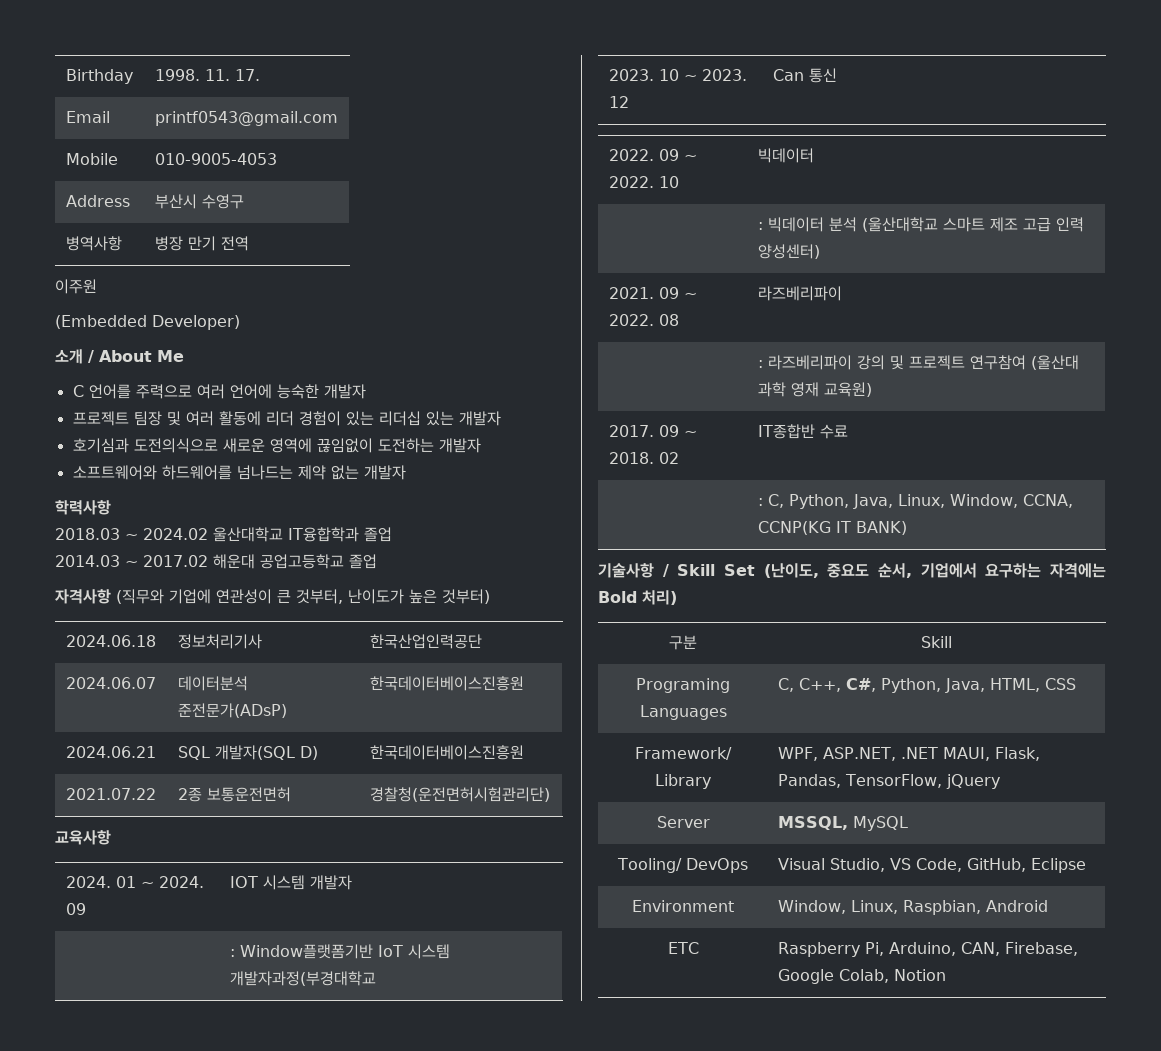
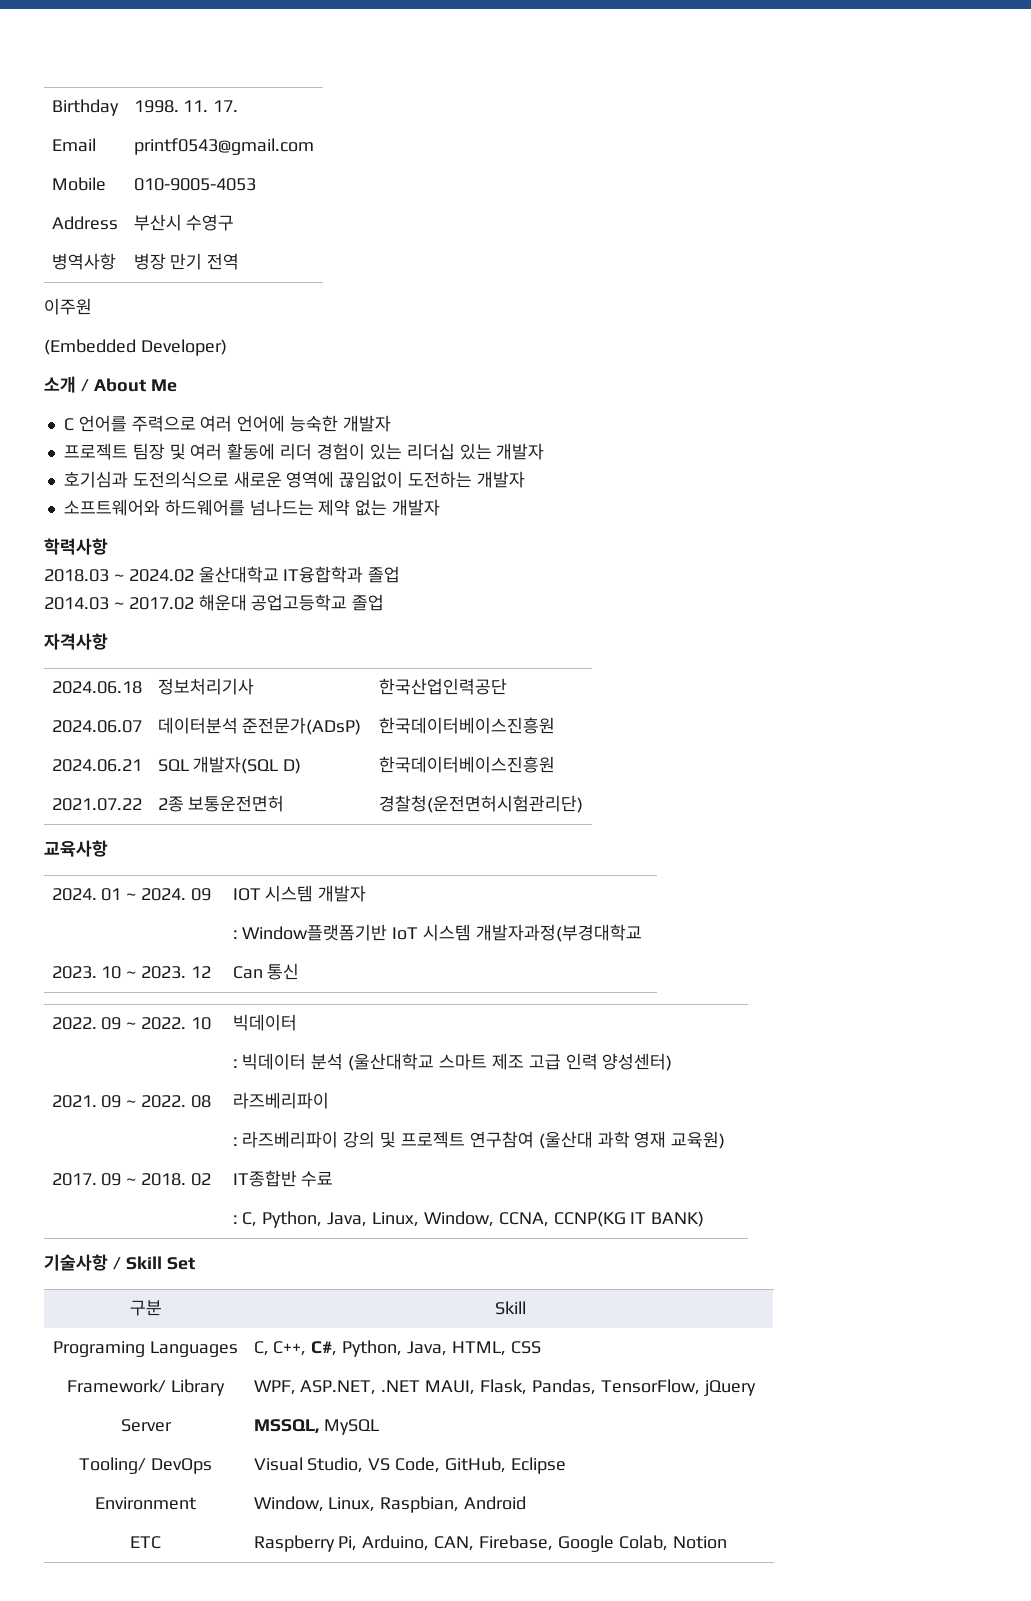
[116,589,490,604] (직무와 기업에 연관성이 큰 것부터, 난이도가 높은 것부터) -> (108, 641) none
[763,563,1106,578] [598,590,677,605] (난이도, 중요도 순서, 기업에서 요구하는 자격에는 Bold 처리) -> (195, 1263) none

